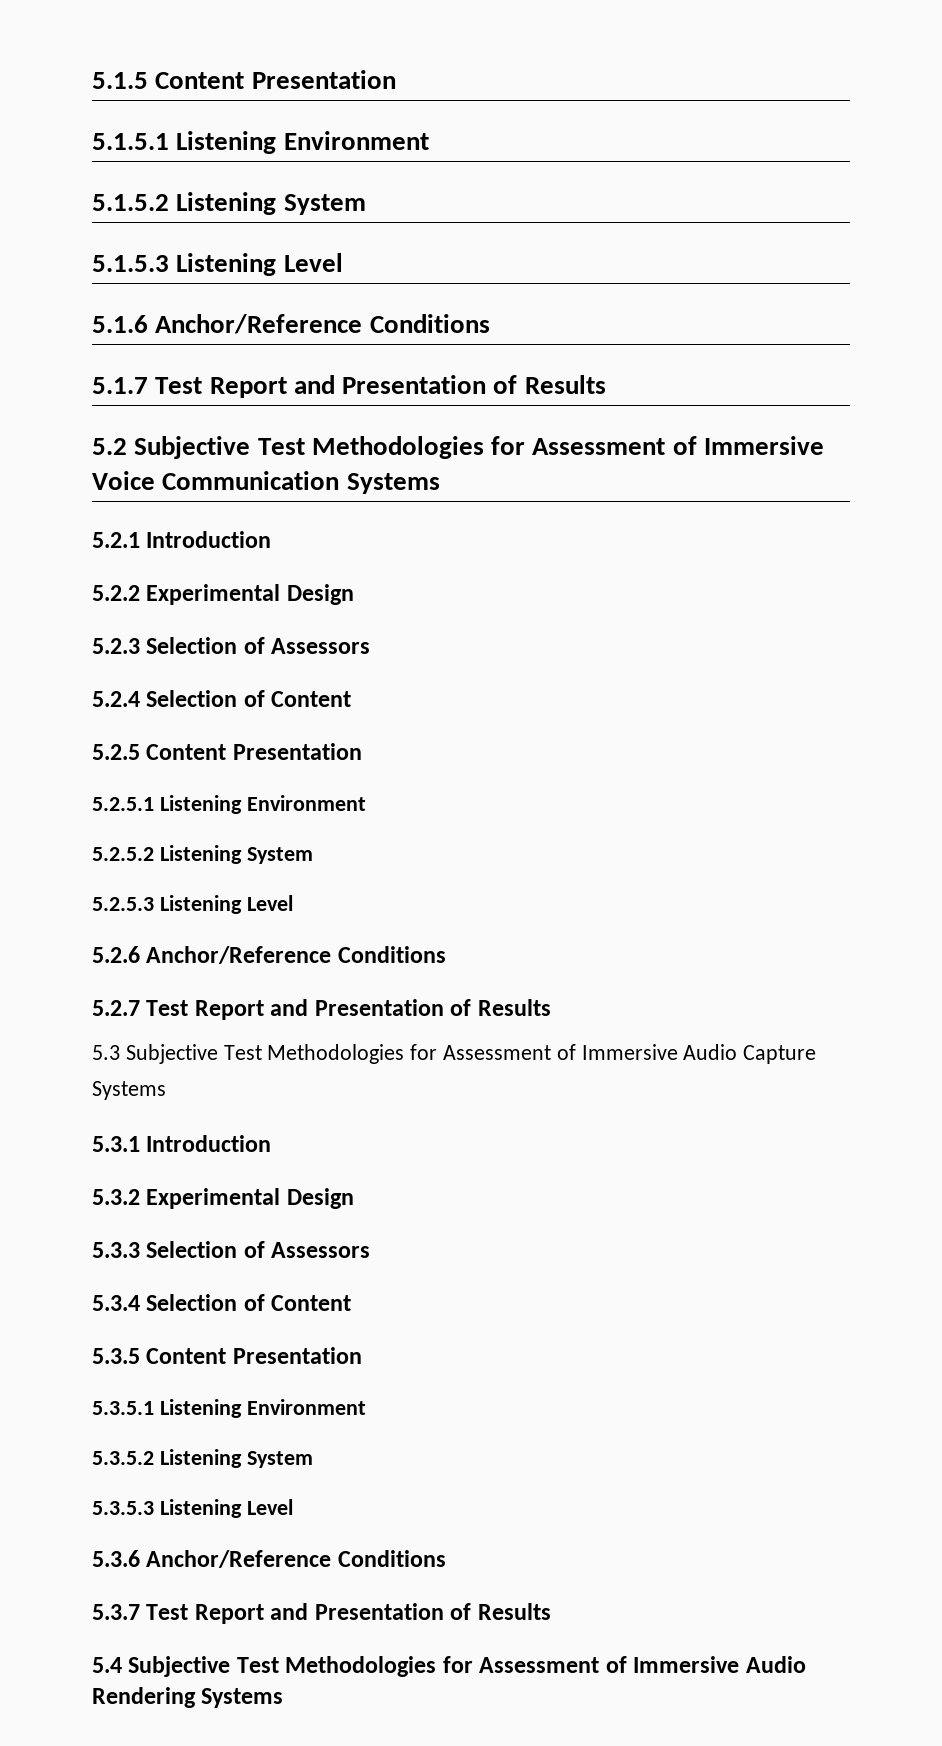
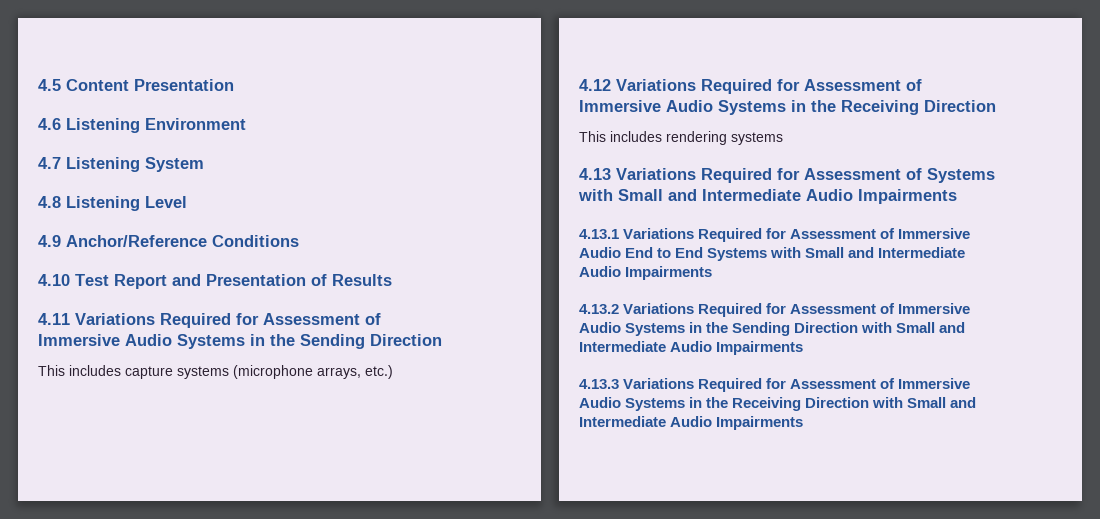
[92,70,396,89] [92,131,429,154] [92,192,366,215] [92,253,343,276] [92,314,490,334] [92,375,606,398] [92,436,825,459] [92,471,440,494] [92,531,272,548] [92,584,354,605] [92,637,371,654] [92,690,352,707] [92,743,362,760] [92,795,366,814] [92,845,313,864] [92,895,293,914] [92,946,446,964] [92,999,551,1020] [92,1044,817,1064] [92,1081,166,1100] [92,1135,272,1152] [92,1188,354,1209] [92,1241,371,1258] [92,1294,352,1311] [92,1347,362,1364] [92,1399,366,1418] [92,1449,313,1468] [92,1499,293,1518] [92,1550,446,1568] [92,1603,551,1624] [92,1656,806,1677] [92,1687,284,1708] 5.1.5 Content Presentation // 5.1.5.1 Listening Environment // 5.1.5.2 Listening System // 5.1.5.3 Listening Level // 5.1.6 Anchor/Reference Conditions // 5.1.7 Test Report and Presentation of Results // 5.2 Subjective Test Methodologies for Assessment of Immersive Voice Communication Systems // 5.2.1 Introduction // 5.2.2 Experimental Design // 5.2.3 Selection of Assessors // 5.2.4 Selection of Content // 5.2.5 Content Presentation // 5.2.5.1 Listening Environment // 5.2.5.2 Listening System // 5.2.5.3 Listening Level // 5.2.6 Anchor/Reference Conditions // 5.2.7 Test Report and Presentation of Results // 5.3 Subjective Test Methodologies for Assessment of Immersive Audio Capture Systems // 5.3.1 Introduction // 5.3.2 Experimental Design // 5.3.3 Selection of Assessors // 5.3.4 Selection of Content // 5.3.5 Content Presentation // 5.3.5.1 Listening Environment // 5.3.5.2 Listening System // 5.3.5.3 Listening Level // 5.3.6 Anchor/Reference Conditions // 5.3.7 Test Report and Presentation of Results // 5.4 Subjective Test Methodologies for Assessment of Immersive Audio Rendering Systems -> [38,79,234,91] [38,118,246,133] [38,157,204,172] [38,196,187,211] [38,235,299,247] [38,274,392,289] [38,313,381,328] [38,334,442,349] [38,365,393,379] [579,79,922,94] [579,100,996,115] [579,131,783,145] [579,168,995,183] [578,189,957,204] [579,228,971,242] [579,247,966,261] [579,266,713,280] [579,303,971,317] [579,322,966,336] [579,341,804,355] [579,378,971,392] [579,397,977,411] [579,416,804,430] 4.5 Content Presentation // 4.6 Listening Environment // 4.7 Listening System // 4.8 Listening Level // 4.9 Anchor/Reference Conditions // 4.10 Test Report and Presentation of Results // 4.11 Variations Required for Assessment of Immersive Audio Systems in the Sending Direction // This includes capture systems (microphone arrays, etc.) // 4.12 Variations Required for Assessment of Immersive Audio Systems in the Receiving Direction // This includes rendering systems // 4.13 Variations Required for Assessment of Systems with Small and Intermediate Audio Impairments // 4.13.1 Variations Required for Assessment of Immersive Audio End to End Systems with Small and Intermediate Audio Impairments // 4.13.2 Variations Required for Assessment of Immersive Audio Systems in the Sending Direction with Small and Intermediate Audio Impairments // 4.13.3 Variations Required for Assessment of Immersive Audio Systems in the Receiving Direction with Small and Intermediate Audio Impairments

